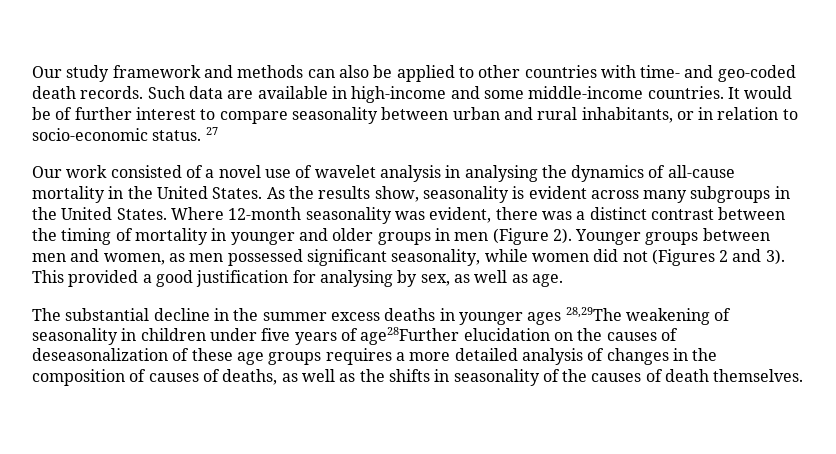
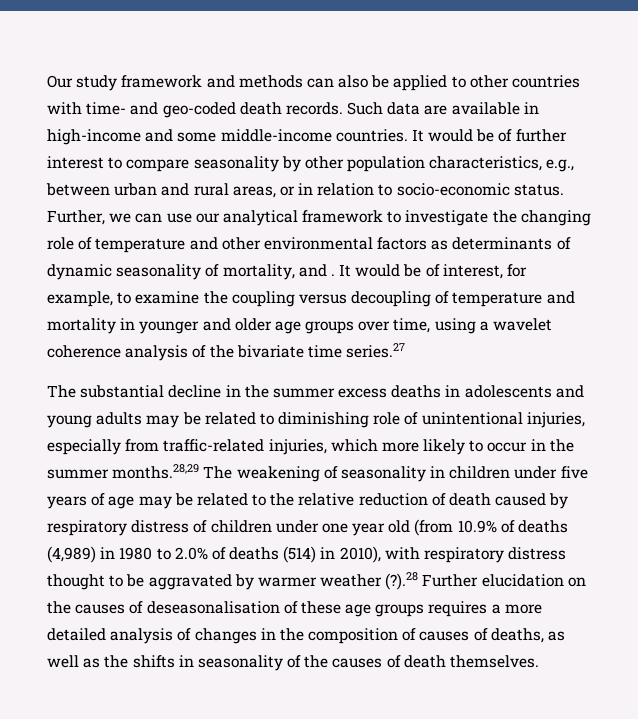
(378, 115) none -> [281,156,575,172] by other population characteristics, e.g.,
[581,107,673,123] inhabitants, -> [232,186,276,198] areas,
[205,127,218,135] [32,165,735,182] [32,186,790,203] [32,207,786,224] [32,228,133,245] 27 // Our work consisted of a novel use of wavelet analysis in analysing the dynamics of all-cause mortality in the United States. As the results show, seasonality is evident across many subgroups in the United States. Where 12-month seasonality was evident, there was a distinct contrast between the timing of -> [47,210,591,226] [47,237,571,253] [47,264,528,280] [47,291,575,307] Further, we can use our analytical framework to investigate the changing role of temperature and other environmental factors as determinants of dynamic seasonality of mortality, and . It would be of interest, for example, to examine the coupling versus decoupling of temperature and
[377,228,770,245] [32,249,785,266] [32,270,563,287] groups in men (Figure 2). Younger groups between men and women, as men possessed significant seasonality, while women did not (Figures 2 and 3). This provided a good justification for analysing by sex, as well as age. -> [274,318,553,334] [47,343,406,361] age groups over time, using a wavelet coherence analysis of the bivariate time series.27
[458,307,622,325] younger ages 28,29The -> [464,385,584,398] [47,412,585,428] [47,439,574,455] [47,464,233,479] adolescents and young adults may be related to diminishing role of unintentional injuries, especially from traffic-related injuries, which more likely to occur in the summer months.28,29 The
[360,327,460,345] age28Further -> [108,493,569,509] [47,519,569,536] [47,546,567,563] [47,572,479,590] age may be related to the relative reduction of death caused by respiratory distress of children under one year old (from 10.9% of deaths (4,989) in 1980 to 2.0% of deaths (514) in 2010), with respiratory distress thought to be aggravated by warmer weather (?).28 Further
[32,348,168,361] deseasonalization -> [146,601,280,614] deseasonalisation

